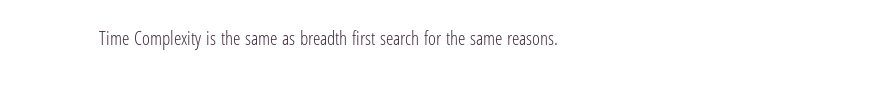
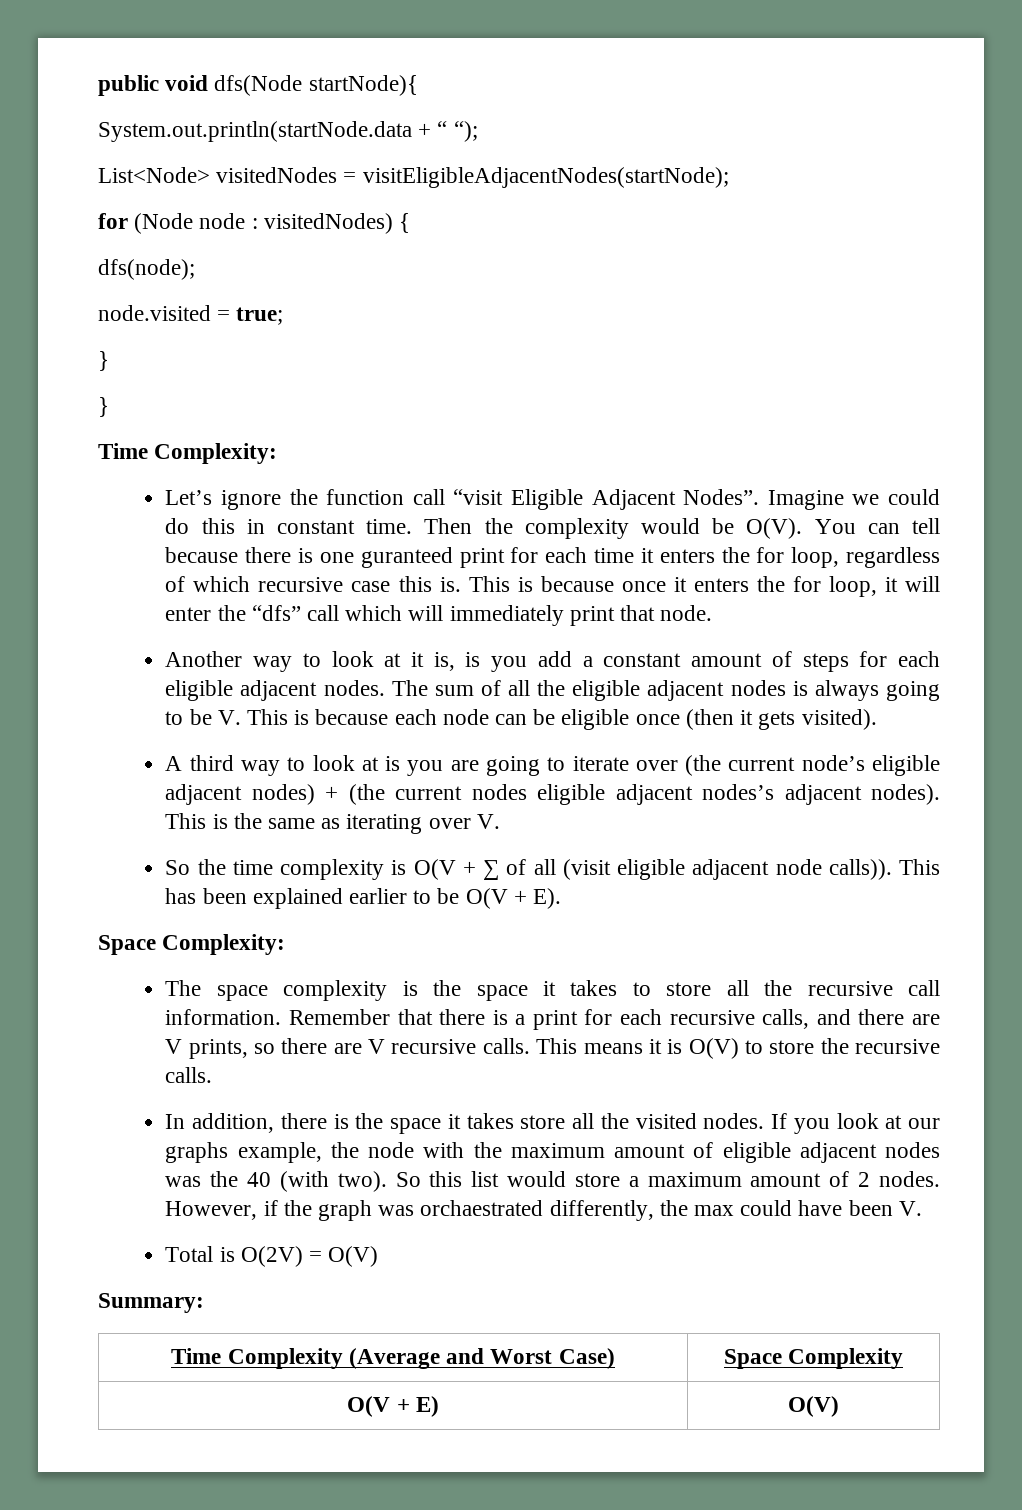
[98,30,558,50] Time Complexity is the same as breadth first search for the same reasons. -> [98,75,418,96] [98,121,478,142] [98,167,729,188] [98,213,411,234] [98,259,195,280] [98,305,284,325] [98,351,109,371] [98,397,109,417] [98,443,278,464] [165,489,941,510] [165,518,941,539] [165,547,941,568] [165,576,941,597] [165,605,713,626] [165,651,941,672] [165,680,941,701] [165,709,877,730] [165,755,941,776] [165,784,940,805] [165,813,500,834] [165,859,940,880] [165,888,562,909] [98,934,286,955] [165,980,940,1001] [165,1009,940,1030] [165,1038,941,1059] [165,1067,213,1083] [165,1113,940,1134] [165,1142,941,1163] [165,1171,940,1192] [165,1200,922,1221] [165,1246,379,1267] [98,1293,204,1313] [171,1348,615,1369] [723,1348,904,1369] [347,1396,439,1417] [788,1396,839,1417] public void dfs(Node startNode){ // System.out.println(startNode.data + “ “); // List<Node> visitedNodes = visitEligibleAdjacentNodes(startNode); // for (Node node : visitedNodes) { // dfs(node); // node.visited = true; // } // } // Time Complexity: // Let’s ignore the function call “visit Eligible Adjacent Nodes”. Imagine we could do this in constant time. Then the complexity would be O(V). You can tell because there is one guranteed print for each time it enters the for loop, regardless of which recursive case this is. This is because once it enters the for loop, it will enter the “dfs” call which will immediately print that node. // Another way to look at it is, is you add a constant amount of steps for each eligible adjacent nodes. The sum of all the eligible adjacent nodes is always going to be V. This is because each node can be eligible once (then it gets visited). // A third way to look at is you are going to iterate over (the current node’s eligible adjacent nodes) + (the current nodes eligible adjacent nodes’s adjacent nodes). This is the same as iterating over V. // So the time complexity is O(V + ∑ of all (visit eligible adjacent node calls)). This has been explained earlier to be O(V + E). // Space Complexity: // The space complexity is the space it takes to store all the recursive call information. Remember that there is a print for each recursive calls, and there are V prints, so there are V recursive calls. This means it is O(V) to store the recursive calls. // In addition, there is the space it takes store all the visited nodes. If you look at our graphs example, the node with the maximum amount of eligible adjacent nodes was the 40 (with two). So this list would store a maximum amount of 2 nodes. However, if the graph was orchaestrated differently, the max could have been V. // Total is O(2V) = O(V) // Summary: // Time Complexity (Average and Worst Case) | Space Complexity // O(V + E) | O(V)

